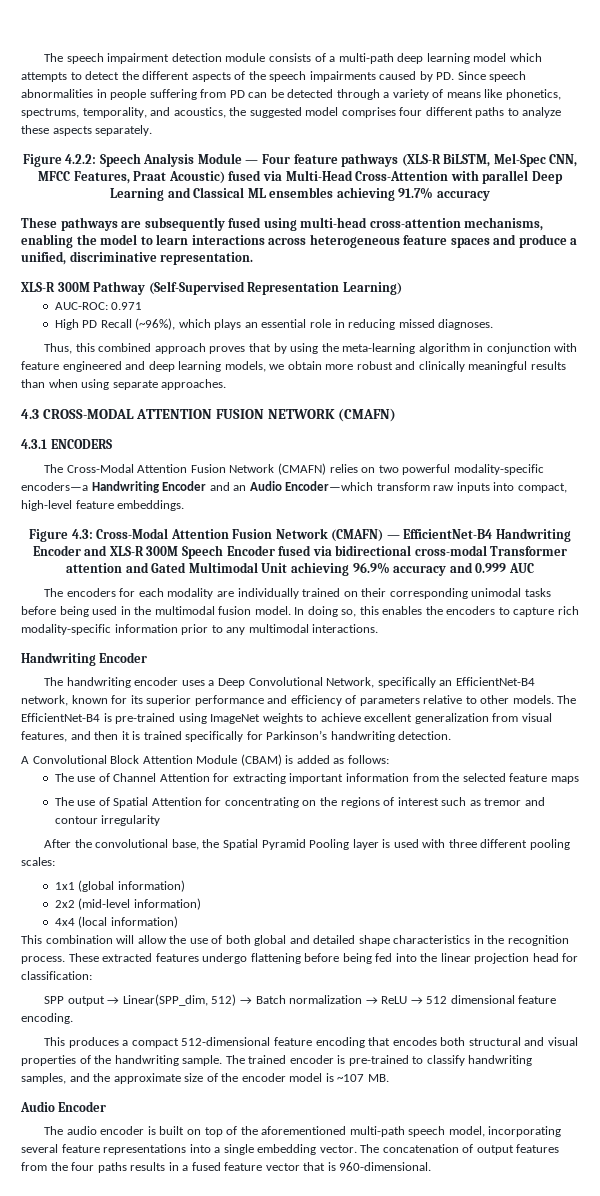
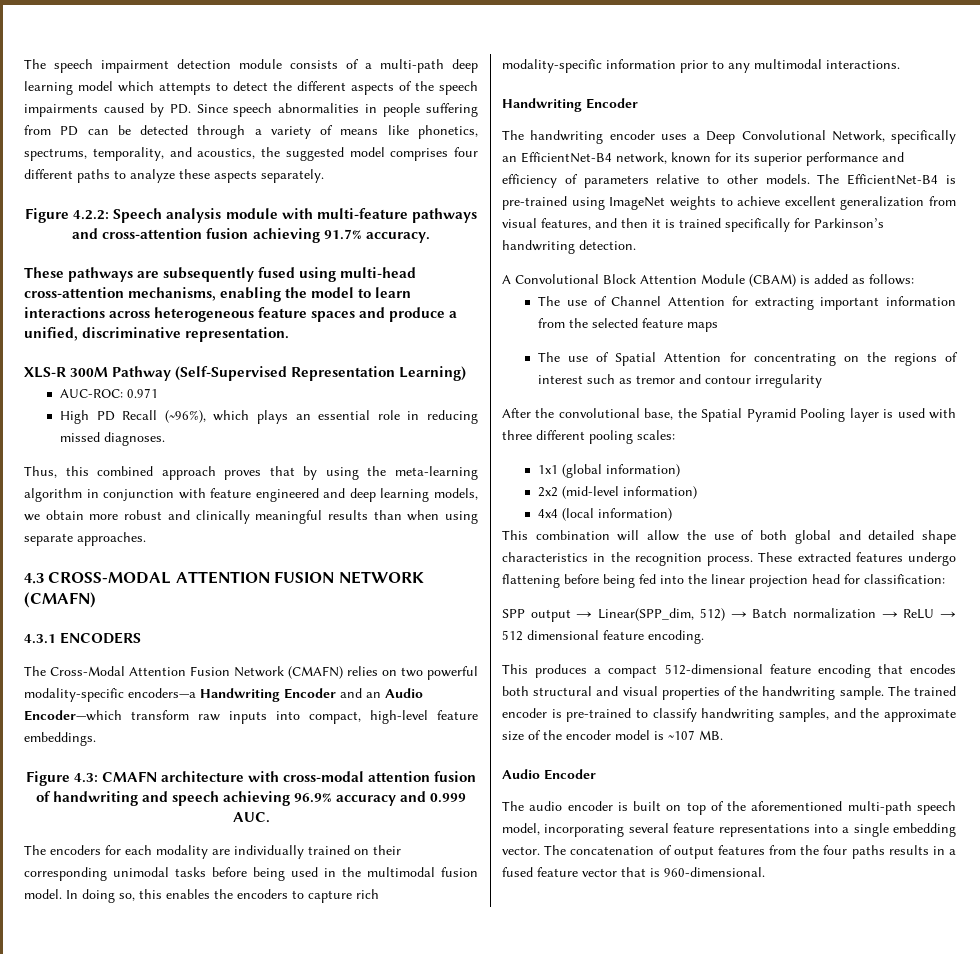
[143,153,578,167] [38,170,563,184] [110,187,334,201] Analysis Module — Four feature pathways (XLS-R BiLSTM, Mel-Spec CNN, MFCC Features, Praat Acoustic) fused via Multi-Head Cross-Attention with parallel Deep Learning and Classical ML ensembles -> [166,208,477,223] [72,228,249,239] analysis module with multi-feature pathways and cross-attention fusion
[436,190,490,201] accuracy -> [365,232,430,243] accuracy.
[96,528,571,542] [32,545,568,559] [66,562,288,573] Cross-Modal Attention Fusion Network (CMAFN) — EfficientNet-B4 Handwriting Encoder and XLS-R 300M Speech Encoder fused via bidirectional cross-modal Transformer attention and Gated Multimodal Unit -> [101,771,477,782] [35,791,219,806] CMAFN architecture with cross-modal attention fusion of handwriting and speech
[508,563,534,573] AUC -> [232,812,270,823] AUC.

